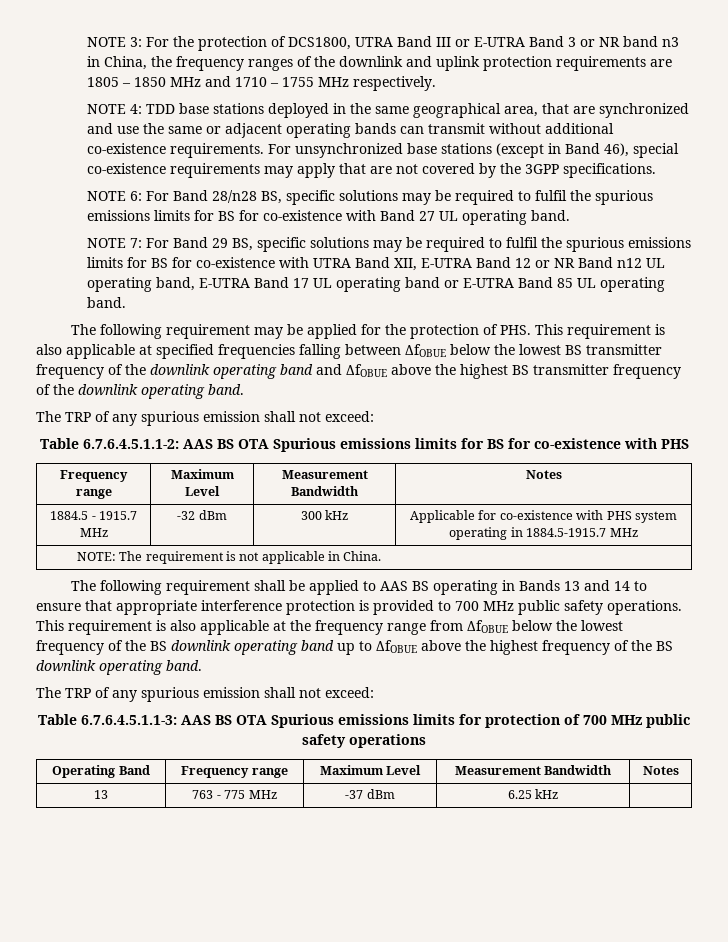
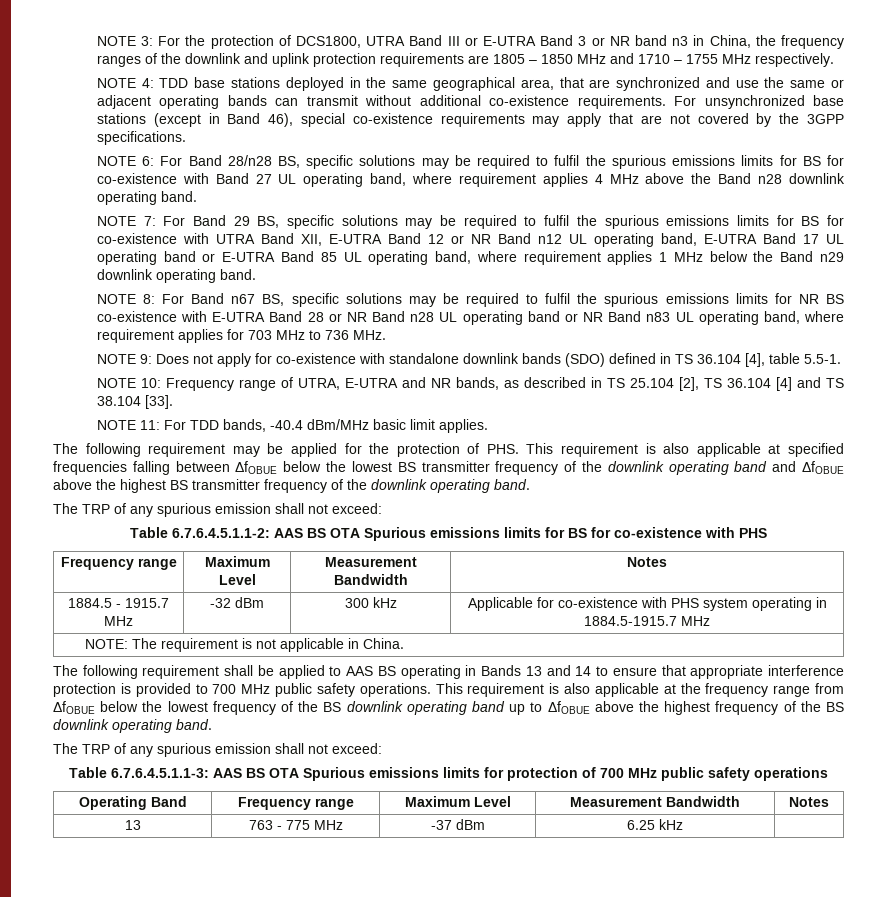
(527, 217) none -> [370,173,845,187] [96,191,157,205] band, where requirement applies 4 MHz above the Band n28 downlink operating
[86,297,126,308] band. -> [435,251,845,265] [96,269,256,283] [96,293,845,307] [96,311,844,325] [96,329,386,343] [96,353,841,367] [96,377,844,391] [96,395,173,409] [96,419,488,433] band, where requirement applies 1 MHz below the Band n29 downlink operating band. // NOTE 8: For Band n67 BS, specific solutions may be required to fulfil the spurious emissions limits for NR BS co-existence with E-UTRA Band 28 or NR Band n28 UL operating band or NR Band n83 UL operating band, where requirement applies for 703 MHz to 736 MHz. // NOTE 9: Does not apply for co-existence with standalone downlink bands (SDO) defined in TS 36.104 [4], table 5.5-1. // NOTE 10: Frequency range of UTRA, E-UTRA and NR bands, as described in TS 25.104 [2], TS 36.104 [4] and TS 38.104 [33]. // NOTE 11: For TDD bands, -40.4 dBm/MHz basic limit applies.

